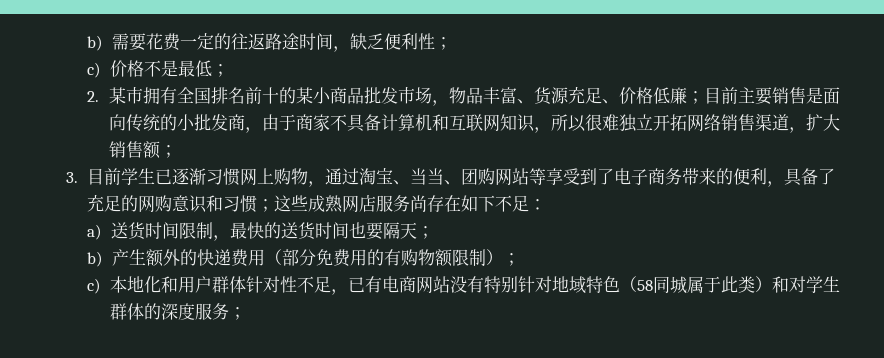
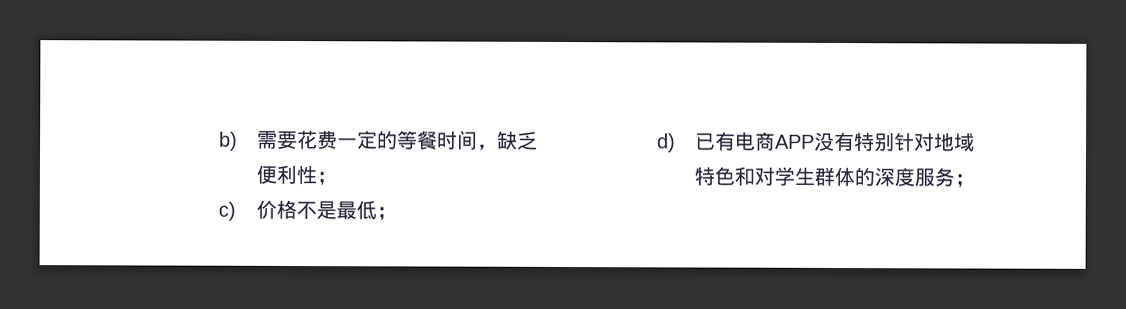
[230,33,299,50] 往返路途 -> [396,130,438,150] 等餐
[87,86,840,106] [108,114,840,133] [108,141,177,159] [65,168,836,187] [87,194,547,213] [87,222,434,241] [87,249,520,267] [87,276,348,295] 2.某市拥有全国排名前十的某小商品批发市场，物品丰富、货源充足、价格低廉；目前主要销售是面向传统的小批发商，由于商家不具备计算机和互联网知识，所以很难独立开拓网络销售渠道，扩大销售额； // 3.目前学生已逐渐习惯网上购物，通过淘宝、当当、团购网站等享受到了电子商务带来的便利，具备了充足的网购意识和习惯；这些成熟网店服务尚存在如下不足： // a)送货时间限制，最快的送货时间也要隔天； // b)产生额外的快递费用（部分免费用的有购物额限制）； // c)本地化和用户群体针对性不足， -> [657,133,677,153] d)
[415,276,450,294] 网站 -> [774,134,815,149] APP
[619,276,772,294] （58同城属于此类） -> (735, 176) none

